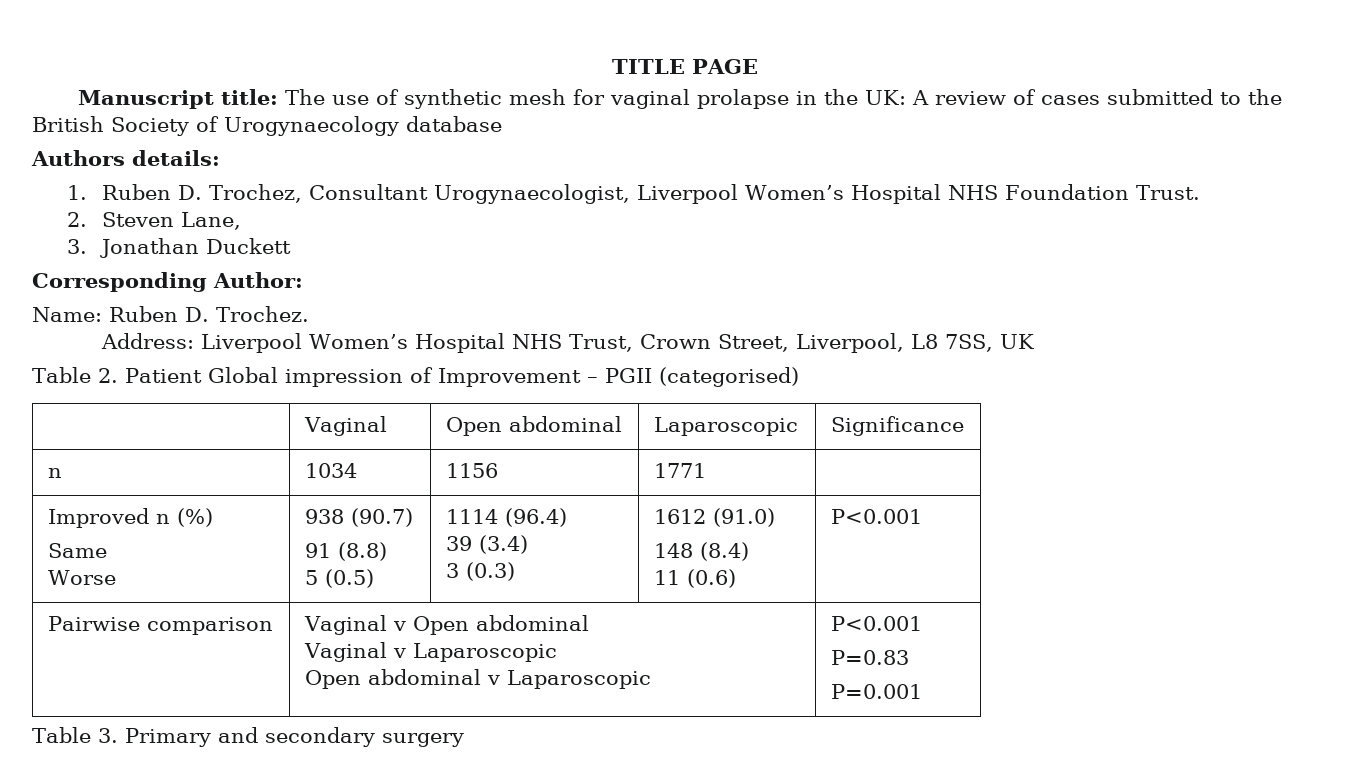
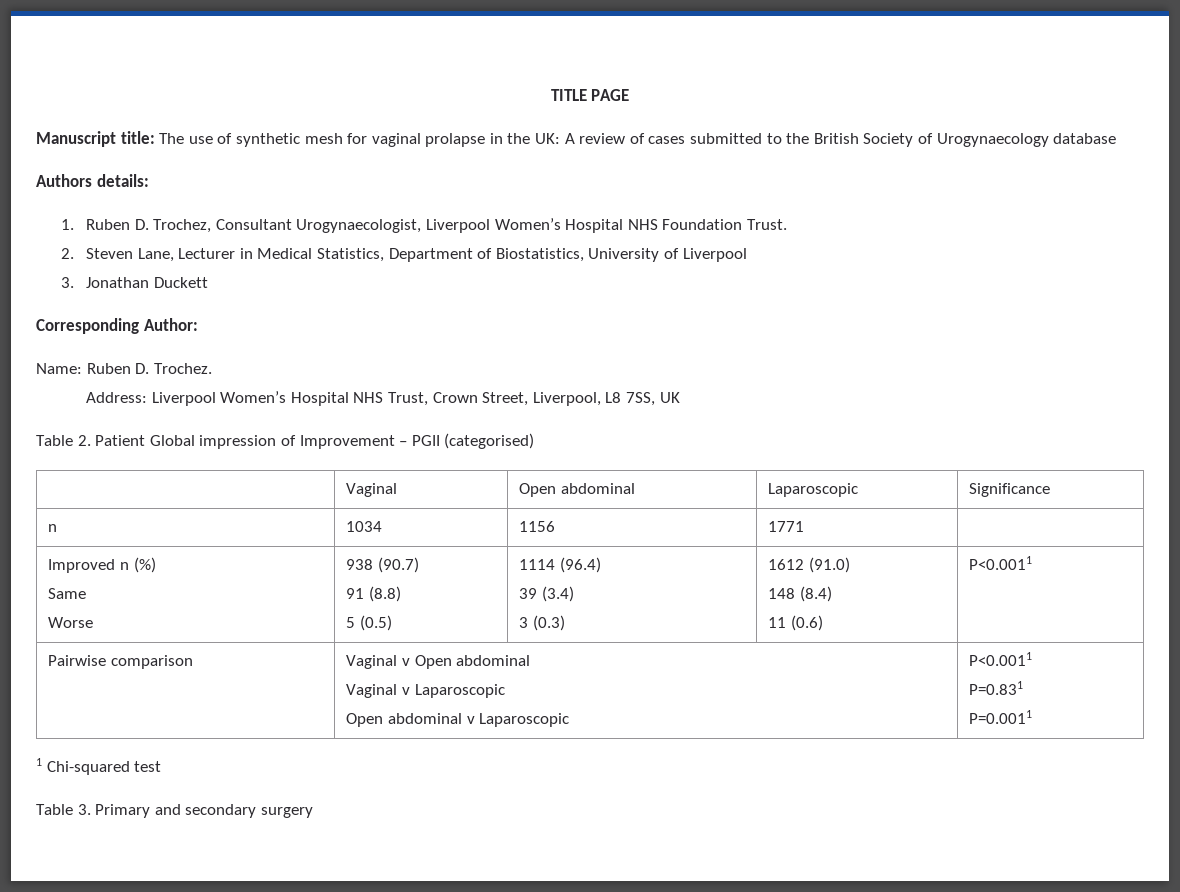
(241, 221) none -> [178,248,747,262] Lecturer in Medical Statistics, Department of Biostatistics, University of Liverpool
[830,509,922,524] P<0.001 -> [969,556,1033,570] P<0.0011
[830,616,922,631] [830,650,909,665] [830,684,922,699] P<0.001 // P=0.83 // P=0.001 -> [969,652,1033,666] [969,681,1024,695] [969,710,1033,724] [36,758,162,775] P<0.0011 // P=0.831 // P=0.0011 // 1 Chi-squared test

